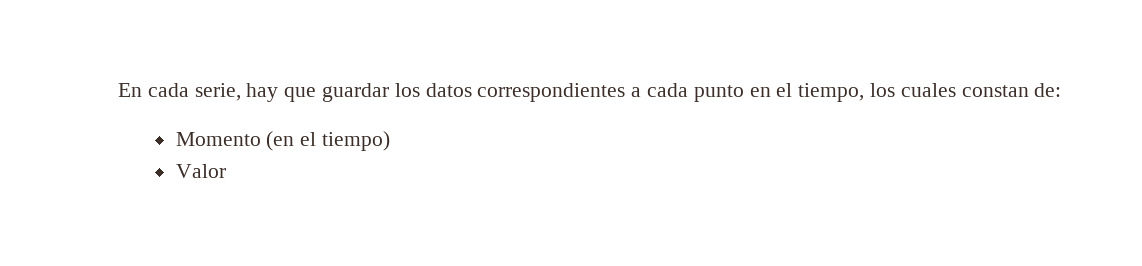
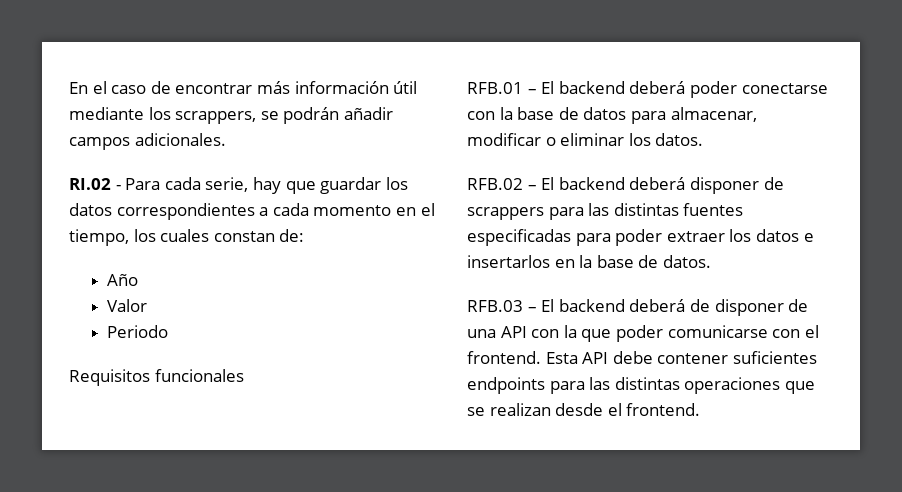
(142, 90) none -> [92,81,418,94] [69,107,393,124] [69,133,226,150] [69,178,161,190] el caso de encontrar más información útil mediante los scrappers, se podrán añadir campos adicionales. // RI.02 - Para
[693,85,744,102] punto -> [313,205,392,216] momento
[175,131,391,151] [175,164,226,178] Momento (en el tiempo) // Valor -> [107,274,139,286] [107,299,148,312] [107,325,169,338] [69,369,244,386] [467,81,828,98] [467,107,757,124] [467,133,704,146] [467,177,784,194] [467,203,744,220] [467,229,814,246] [467,255,711,268] [467,299,809,316] [467,325,819,342] [467,351,817,364] [467,377,815,394] [467,403,701,416] Año // Valor // Periodo // Requisitos funcionales // RFB.01 – El backend deberá poder conectarse con la base de datos para almacenar, modificar o eliminar los datos. // RFB.02 – El backend deberá disponer de scrappers para las distintas fuentes especificadas para poder extraer los datos e insertarlos en la base de datos. // RFB.03 – El backend deberá de disponer de una API con la que poder comunicarse con el frontend. Esta API debe contener suficientes endpoints para las distintas operaciones que se realizan desde el frontend.

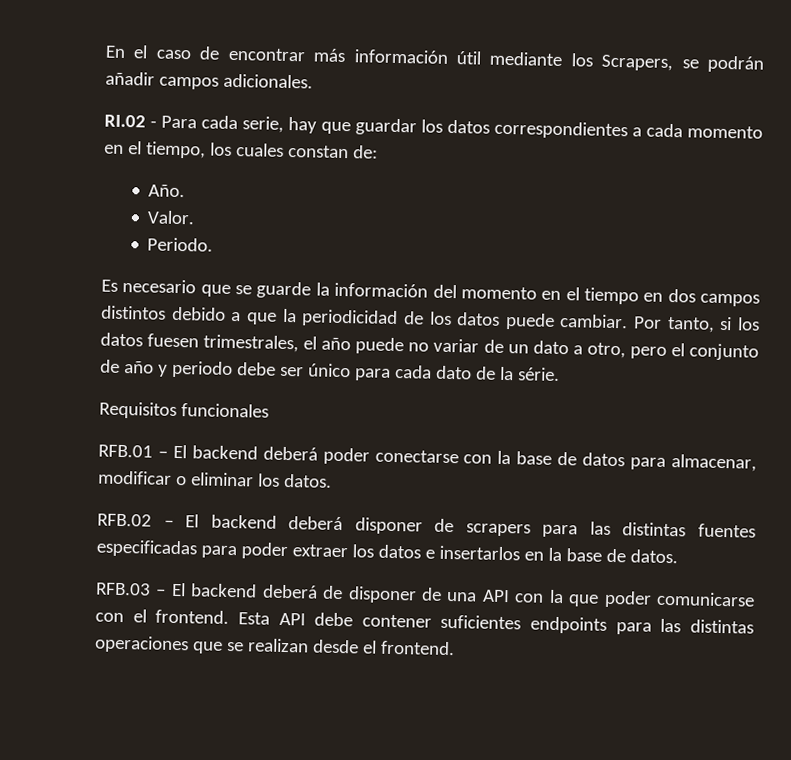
[175,111,257,124] scrappers, -> [601,54,674,72] Scrapers,
[107,274,139,286] [107,299,148,312] [107,325,169,338] Año // Valor // Periodo -> [148,184,186,198] [147,210,196,225] [147,237,214,252] [101,278,760,307] [101,305,760,333] [100,332,760,361] [100,359,560,381] Año. // Valor. // Periodo. // Es necesario que se guarde la información del momento en el tiempo en dos campos distintos debido a que la periodicidad de los datos puede cambiar. Por tanto, si los datos fuesen trimestrales, el año puede no variar de un dato a otro, pero el conjunto de año y periodo debe ser único para cada dato de la série.
[467,207,544,220] scrappers -> [465,523,531,537] scrapers

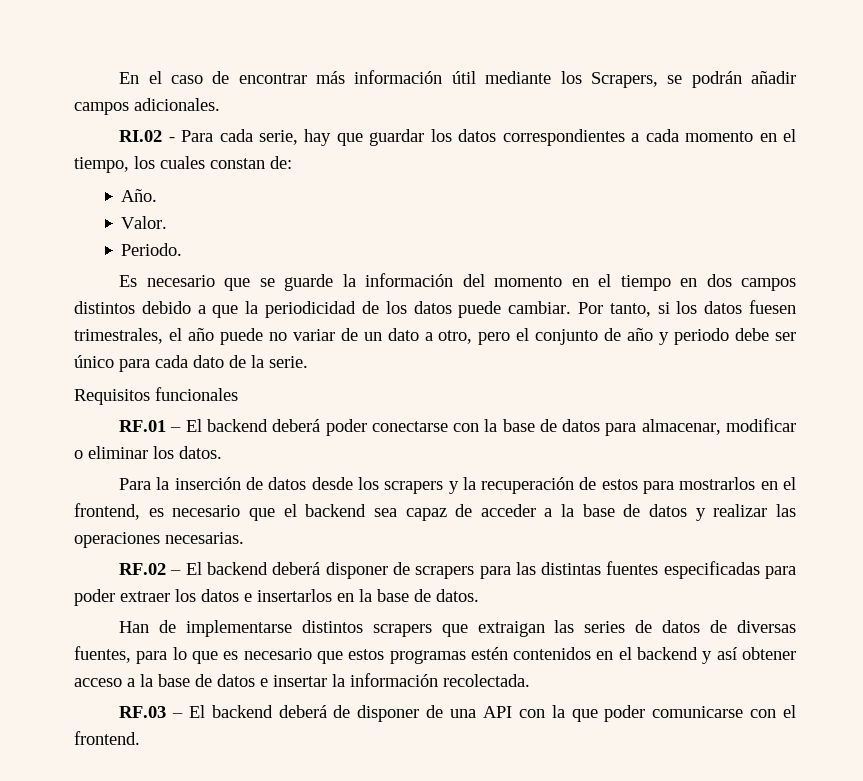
[517,367,560,381] série. -> [269,356,308,368] serie.
[98,444,153,458] RFB.01 -> [119,420,167,432] RF.01
[97,513,152,527] RFB.02 -> [119,477,797,494] [74,503,796,521] [74,532,244,548] [119,563,167,575] Para la inserción de datos desde los scrapers y la recuperación de estos para mostrarlos en el frontend, es necesario que el backend sea capaz de acceder a la base de datos y realizar las operaciones necesarias. // RF.02
[96,582,151,596] RFB.03 -> [119,620,796,637] [74,646,796,664] [74,673,530,687] [119,706,167,718] Han de implementarse distintos scrapers que extraigan las series de datos de diversas fuentes, para lo que es necesario que estos programas estén contenidos en el backend y así obtener acceso a la base de datos e insertar la información recolectada. // RF.03
[237,612,754,635] [94,635,455,656] Esta API debe contener suficientes endpoints para las distintas operaciones que se realizan desde el frontend. -> (140, 738) none

